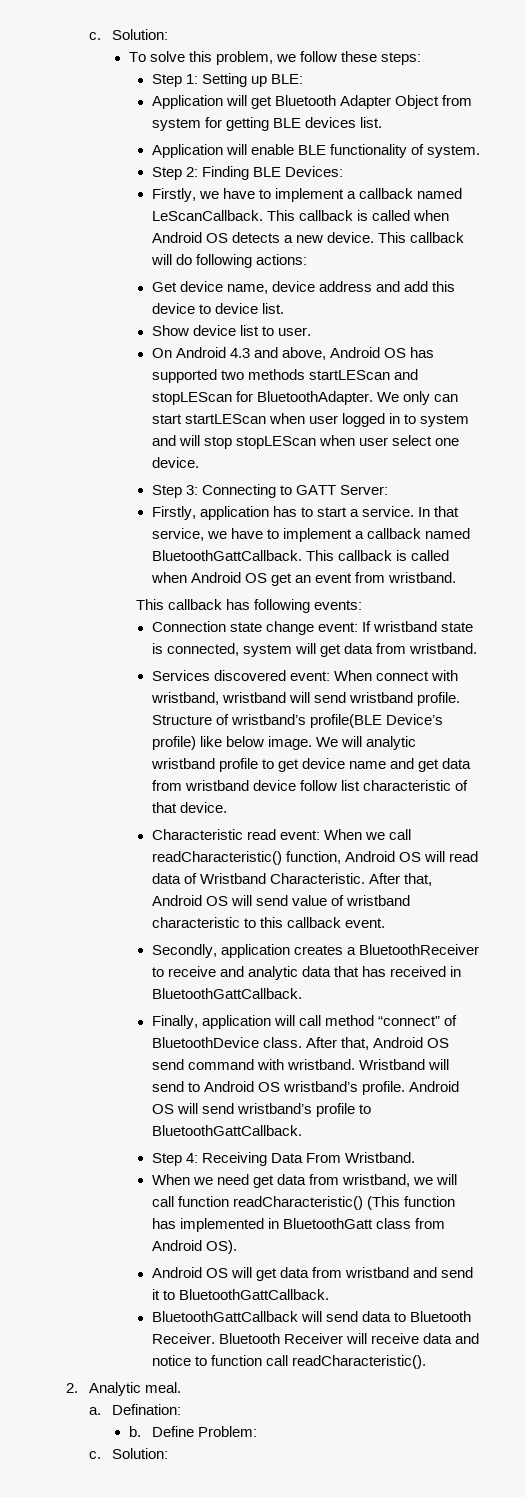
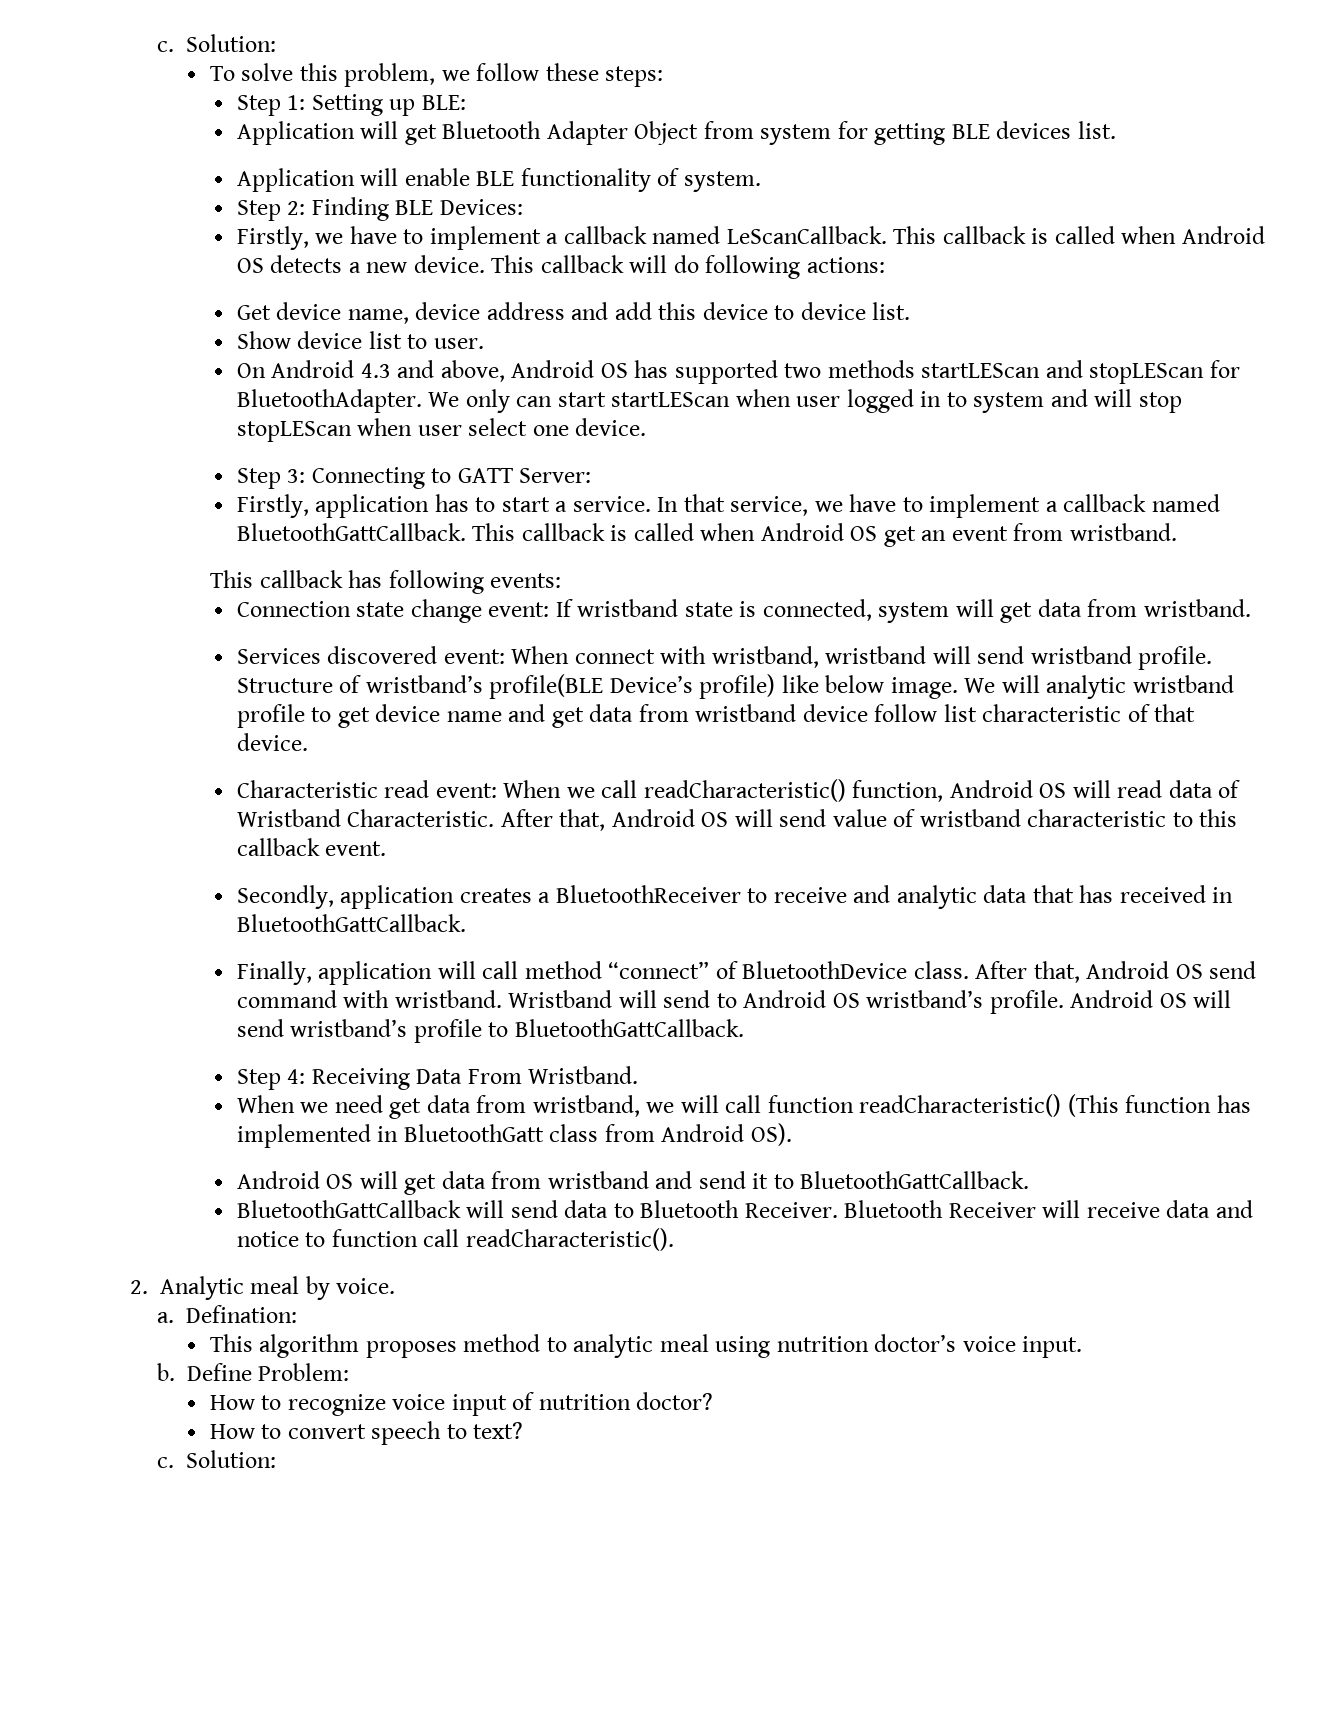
[145,1382,182,1393] meal. -> [250,1276,396,1300] meal by voice.
[128,1426,258,1437] b. Define Problem: -> [209,1334,1083,1358] [156,1363,350,1381] [209,1392,714,1416] [209,1421,524,1445] This algorithm proposes method to analytic meal using nutrition doctor’s voice input. // b. Define Problem: // How to recognize voice input of nutrition doctor? // How to convert speech to text?

